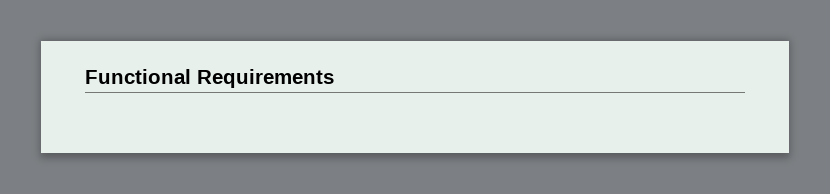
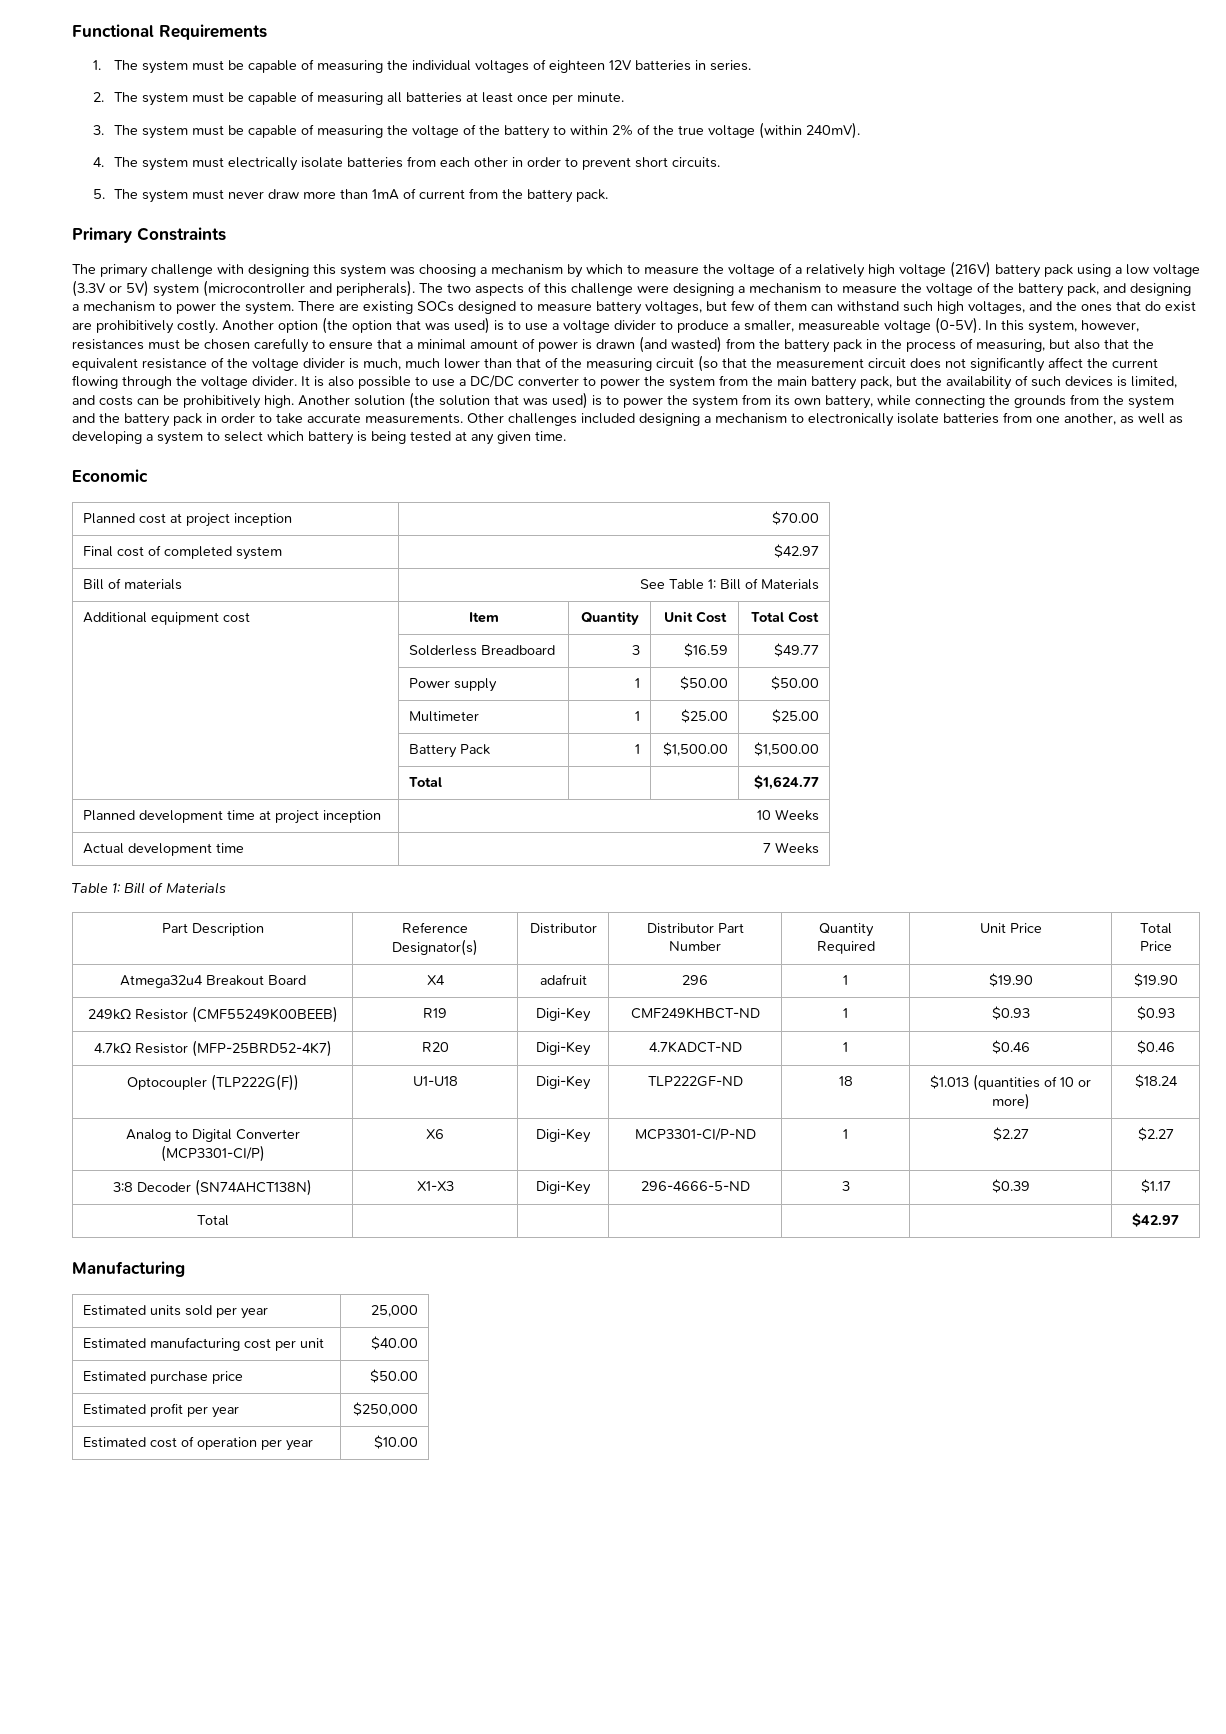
(334, 78) none -> [92,59,751,74] [92,91,624,106] [92,122,860,139] [92,156,720,171] [92,188,608,203] [72,227,226,243] [72,261,1200,278] [72,280,1191,297] [72,300,1196,315] [72,317,1139,334] [72,336,1154,353] [72,355,1158,372] [72,375,1177,390] [72,392,1174,409] [72,412,1183,427] [72,431,566,445] [72,469,148,482] [83,513,293,527] [771,511,819,525] [83,545,283,560] [773,544,819,558] [83,578,183,590] [639,578,819,590] [83,612,251,625] [468,612,499,623] [580,611,639,625] [663,611,727,623] [750,611,819,623] [409,645,556,656] [631,645,640,655] [683,643,728,657] [773,643,819,657] [409,678,498,692] [634,678,640,688] [679,676,728,690] [770,676,819,690] [409,711,480,722] [634,711,640,721] [680,709,728,723] [771,709,819,723] [409,744,491,758] [634,744,640,754] [662,742,728,756] [753,742,819,756] [409,777,443,787] [753,775,819,790] [83,810,382,824] [756,809,819,821] [83,843,245,856] [762,842,819,854] [72,882,226,894] [161,923,264,936] [402,922,468,933] [392,939,478,956] [529,923,597,934] [646,923,744,934] [669,941,721,951] [818,923,874,937] [816,941,875,954] [979,923,1042,933] [1139,923,1172,934] [1139,941,1172,951] [119,975,306,988] [426,975,445,985] [539,974,587,985] [682,975,708,985] [843,975,848,985] [988,973,1033,987] [1133,973,1178,987] [87,1006,338,1023] [423,1008,447,1018] [536,1007,591,1022] [630,1007,760,1019] [843,1008,848,1018] [991,1006,1030,1020] [1136,1006,1175,1020] [93,1040,332,1057] [421,1042,449,1052] [536,1041,591,1056] [648,1041,742,1053] [843,1042,848,1052] [991,1040,1030,1054] [1136,1040,1175,1054] [126,1074,299,1091] [412,1076,458,1086] [536,1075,591,1090] [647,1076,743,1087] [838,1076,853,1086] [930,1074,1091,1091] [991,1093,1030,1110] [1134,1074,1178,1088] [125,1129,300,1142] [160,1145,265,1162] [426,1129,444,1139] [536,1128,591,1143] [634,1128,756,1141] [843,1129,848,1139] [992,1127,1029,1141] [1137,1127,1174,1141] [113,1179,312,1196] [416,1181,454,1191] [536,1180,591,1195] [640,1181,750,1191] [841,1181,850,1191] [991,1179,1030,1193] [1140,1179,1171,1193] [196,1215,229,1226] [1132,1213,1179,1227] [72,1261,185,1277] [83,1305,269,1319] [370,1305,418,1317] [83,1337,325,1351] [370,1336,418,1350] [83,1371,244,1384] [369,1369,418,1383] [83,1403,240,1418] [352,1402,418,1416] [83,1436,314,1451] [373,1435,418,1449] // 1. The system must be capable of measuring the individual voltages of eighteen 12V batteries in series. // 2. The system must be capable of measuring all batteries at least once per minute. // 3. The system must be capable of measuring the voltage of the battery to within 2% of the true voltage (within 240mV). // 4. The system must electrically isolate batteries from each other in order to prevent short circuits. // 5. The system must never draw more than 1mA of current from the battery pack. // Primary Constraints // The primary challenge with designing this system was choosing a mechanism by which to measure the voltage of a relatively high voltage (216V) battery pack using a low voltage (3.3V or 5V) system (microcontroller and peripherals). The two aspects of this challenge were designing a mechanism to measure the voltage of the battery pack, and designing a mechanism to power the system. There are existing SOCs designed to measure battery voltages, but few of them can withstand such high voltages, and the ones that do exist are prohibitively costly. Another option (the option that was used) is to use a voltage divider to produce a smaller, measureable voltage (0-5V). In this system, however, resistances must be chosen carefully to ensure that a minimal amount of power is drawn (and wasted) from the battery pack in the process of measuring, but also that the equivalent resistance of the voltage divider is much, much lower than that of the measuring circuit (so that the measurement circuit does not significantly affect the current flowing through the voltage divider. It is also possible to use a DC/DC converter to power the system from the main battery pack, but the availability of such devices is limited, and costs can be prohibitively high. Another solution (the solution that was used) is to power the system from its own battery, while connecting the grounds from the system and the battery pack in order to take accurate measurements. Other challenges included designing a mechanism to electronically isolate batteries from one another, as well as developing a system to select which battery is being tested at any given time. // Economic // Planned cost at project inception | $70.00 // Final cost of completed system | $42.97 // Bill of materials | See Table 1: Bill of Materials // Additional equipment cost | Item | Quantity | Unit Cost | Total Cost // | Solderless Breadboard | 3 | $16.59 | $49.77 // | Power supply | 1 | $50.00 | $50.00 // | Multimeter | 1 | $25.00 | $25.00 // | Battery Pack | 1 | $1,500.00 | $1,500.00 // | Total | | | $1,624.77 // Planned development time at project inception | 10 Weeks // Actual development time | 7 Weeks // Table 1: Bill of Materials // Part Description | Reference Designator(s) | Distributor | Distributor Part Number | Quantity Required | Unit Price | Total Price // Atmega32u4 Breakout Board | X4 | adafruit | 296 | 1 | $19.90 | $19.90 // 249kΩ Resistor (CMF55249K00BEEB) | R19 | Digi-Key | CMF249KHBCT-ND | 1 | $0.93 | $0.93 // 4.7kΩ Resistor (MFP-25BRD52-4K7) | R20 | Digi-Key | 4.7KADCT-ND | 1 | $0.46 | $0.46 // Optocoupler (TLP222G(F)) | U1-U18 | Digi-Key | TLP222GF-ND | 18 | $1.013 (quantities of 10 or more) | $18.24 // Analog to Digital Converter (MCP3301-CI/P) | X6 | Digi-Key | MCP3301-CI/P-ND | 1 | $2.27 | $2.27 // 3:8 Decoder (SN74AHCT138N) | X1-X3 | Digi-Key | 296-4666-5-ND | 3 | $0.39 | $1.17 // Total | | | | | | $42.97 // Manufacturing // Estimated units sold per year | 25,000 // Estimated manufacturing cost per unit | $40.00 // Estimated purchase price | $50.00 // Estimated profit per year | $250,000 // Estimated cost of operation per year | $10.00

